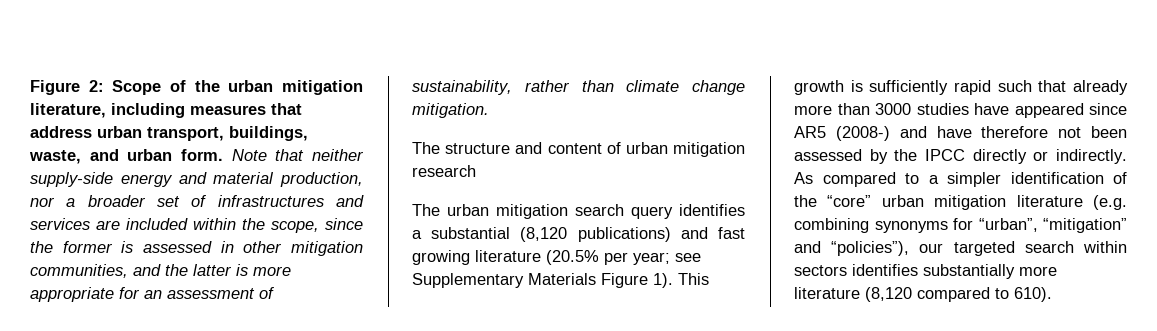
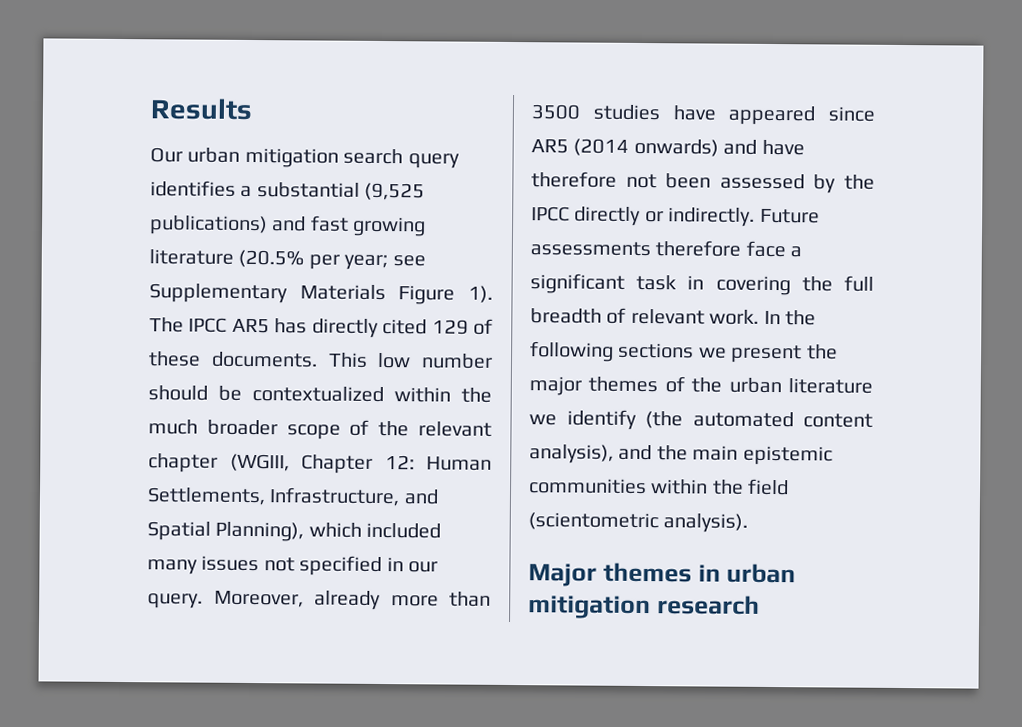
[30,80,363,95] [30,103,302,118] [30,126,308,141] [29,149,364,164] [30,172,363,187] [30,195,364,207] [30,218,363,233] [30,241,363,256] [30,264,291,278] [30,287,275,302] [412,80,745,95] [412,103,489,118] [412,142,745,157] [412,165,476,177] [412,204,440,216] Figure 2: Scope of the urban mitigation literature, including measures that address urban transport, buildings, waste, and urban form. Note that neither supply-side energy and material production, nor a broader set of infrastructures and services are included within the scope, since the former is assessed in other mitigation communities, and the latter is more appropriate for an assessment of sustainability, rather than climate change mitigation. // The structure and content of urban mitigation research // The -> [150,98,253,121] [150,147,183,163] Results // Our
[520,227,568,242] (8,120 -> [364,182,426,201] (9,525
[678,273,709,285] [794,80,1067,95] This growth is sufficiently rapid such that -> [149,317,493,338] [148,351,493,369] [148,385,492,403] [148,419,493,440] [148,453,492,474] [147,487,439,507] [147,521,442,542] [147,555,438,577] [147,590,304,609] The IPCC AR5 has directly cited 129 of these documents. This low number should be contextualized within the much broader scope of the relevant chapter (WGIII, Chapter 12: Human Settlements, Infrastructure, and Spatial Planning), which included many issues not specified in our query. Moreover,
[875,103,911,115] 3000 -> [531,104,580,120] 3500
[835,126,890,141] (2008-) -> [573,138,719,157] (2014 onwards)
[794,172,1127,187] [794,195,1127,210] [794,218,1127,233] [794,241,1127,256] [794,264,1057,279] [794,287,1052,302] As compared to a simpler identification of the “core” urban mitigation literature (e.g. combining synonyms for “urban”, “mitigation” and “policies”), our targeted search within sectors identifies substantially more literature (8,120 compared to 610). -> [759,208,820,224] [530,240,803,258] [530,273,874,296] [530,307,816,326] [530,341,838,364] [529,376,873,396] [529,409,873,430] [529,444,833,466] [529,478,790,496] [528,512,749,533] [528,562,797,587] [528,595,760,620] Future assessments therefore face a significant task in covering the full breadth of relevant work. In the following sections we present the major themes of the urban literature we identify (the automated content analysis), and the main epistemic communities within the field (scientometric analysis). // Major themes in urban mitigation research

